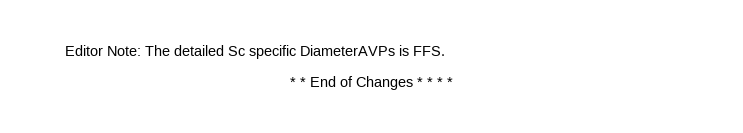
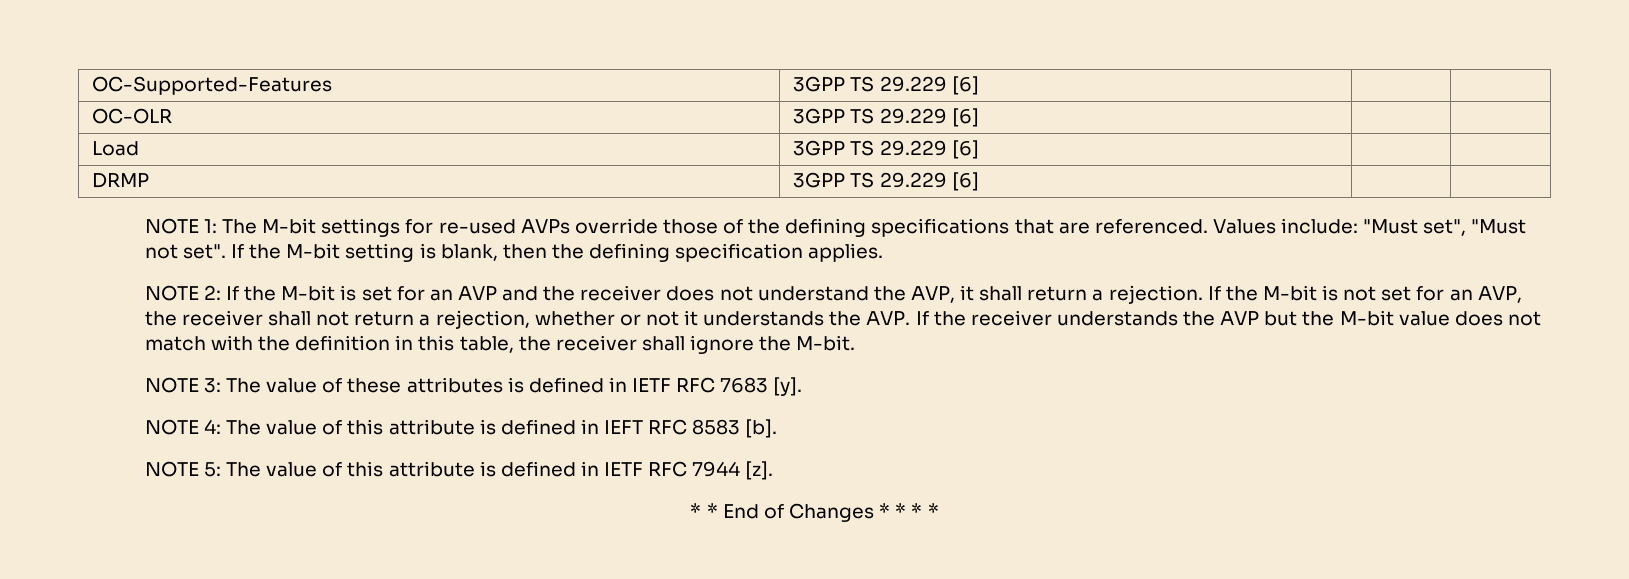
[65,45,446,59] Editor Note: The detailed Sc specific DiameterAVPs is FFS. -> [92,76,333,95] [793,76,979,95] [92,108,173,124] [793,108,979,127] [92,141,140,156] [793,140,979,159] [92,173,150,188] [793,172,979,191] [144,218,1527,237] [144,243,884,262] [144,285,1522,304] [144,310,1541,329] [144,335,856,354] [144,377,803,396] [144,419,778,438] [144,461,774,480] OC-Supported-Features | 3GPP TS 29.229 [6] | | // OC-OLR | 3GPP TS 29.229 [6] | | // Load | 3GPP TS 29.229 [6] | | // DRMP | 3GPP TS 29.229 [6] | | // NOTE 1: The M-bit settings for re-used AVPs override those of the defining specifications that are referenced. Values include: "Must set", "Must not set". If the M-bit setting is blank, then the defining specification applies. // NOTE 2: If the M-bit is set for an AVP and the receiver does not understand the AVP, it shall return a rejection. If the M-bit is not set for an AVP, the receiver shall not return a rejection, whether or not it understands the AVP. If the receiver understands the AVP but the M-bit value does not match with the definition in this table, the receiver shall ignore the M-bit. // NOTE 3: The value of these attributes is defined in IETF RFC 7683 [y]. // NOTE 4: The value of this attribute is defined in IEFT RFC 8583 [b]. // NOTE 5: The value of this attribute is defined in IETF RFC 7944 [z].

